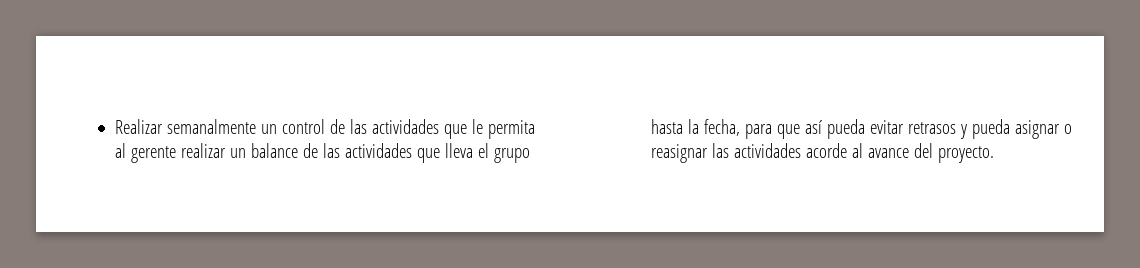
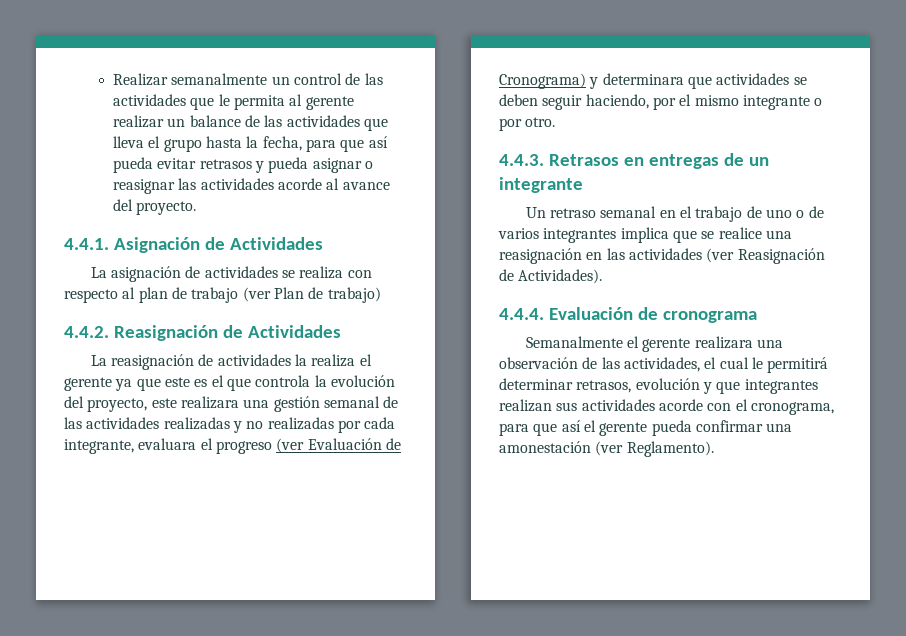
(994, 154) none -> [64,237,323,253] [90,266,372,282] [64,287,381,303] [64,325,341,341] [90,354,372,370] [64,375,395,391] [64,396,399,412] [64,417,396,433] [64,438,401,454] [499,73,807,89] [499,94,823,110] [499,117,556,131] [499,153,769,169] [499,177,583,193] [525,206,824,222] [498,227,792,243] [499,248,825,264] [499,269,603,284] [499,307,757,323] [525,336,783,352] [499,357,829,373] [499,378,818,394] [499,399,834,415] [499,420,793,436] [499,441,714,457] // 4.4.1. Asignación de Actividades // La asignación de actividades se realiza con respecto al plan de trabajo (ver Plan de trabajo) // 4.4.2. Reasignación de Actividades // La reasignación de actividades la realiza el gerente ya que este es el que controla la evolución del proyecto, este realizara una gestión semanal de las actividades realizadas y no realizadas por cada integrante, evaluara el progreso (ver Evaluación de Cronograma) y determinara que actividades se deben seguir haciendo, por el mismo integrante o por otro. // 4.4.3. Retrasos en entregas de un integrante // Un retraso semanal en el trabajo de uno o de varios integrantes implica que se realice una reasignación en las actividades (ver Reasignación de Actividades). // 4.4.4. Evaluación de cronograma // Semanalmente el gerente realizara una observación de las actividades, el cual le permitirá determinar retrasos, evolución y que integrantes realizan sus actividades acorde con el cronograma, para que así el gerente pueda confirmar una amonestación (ver Reglamento).

